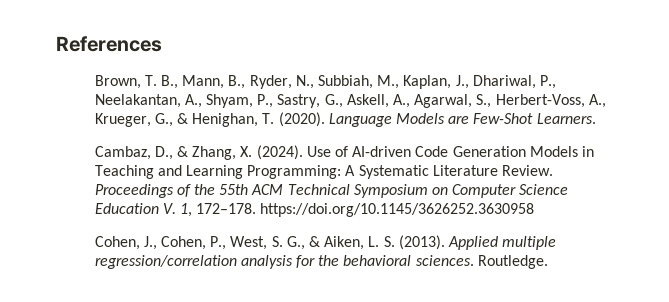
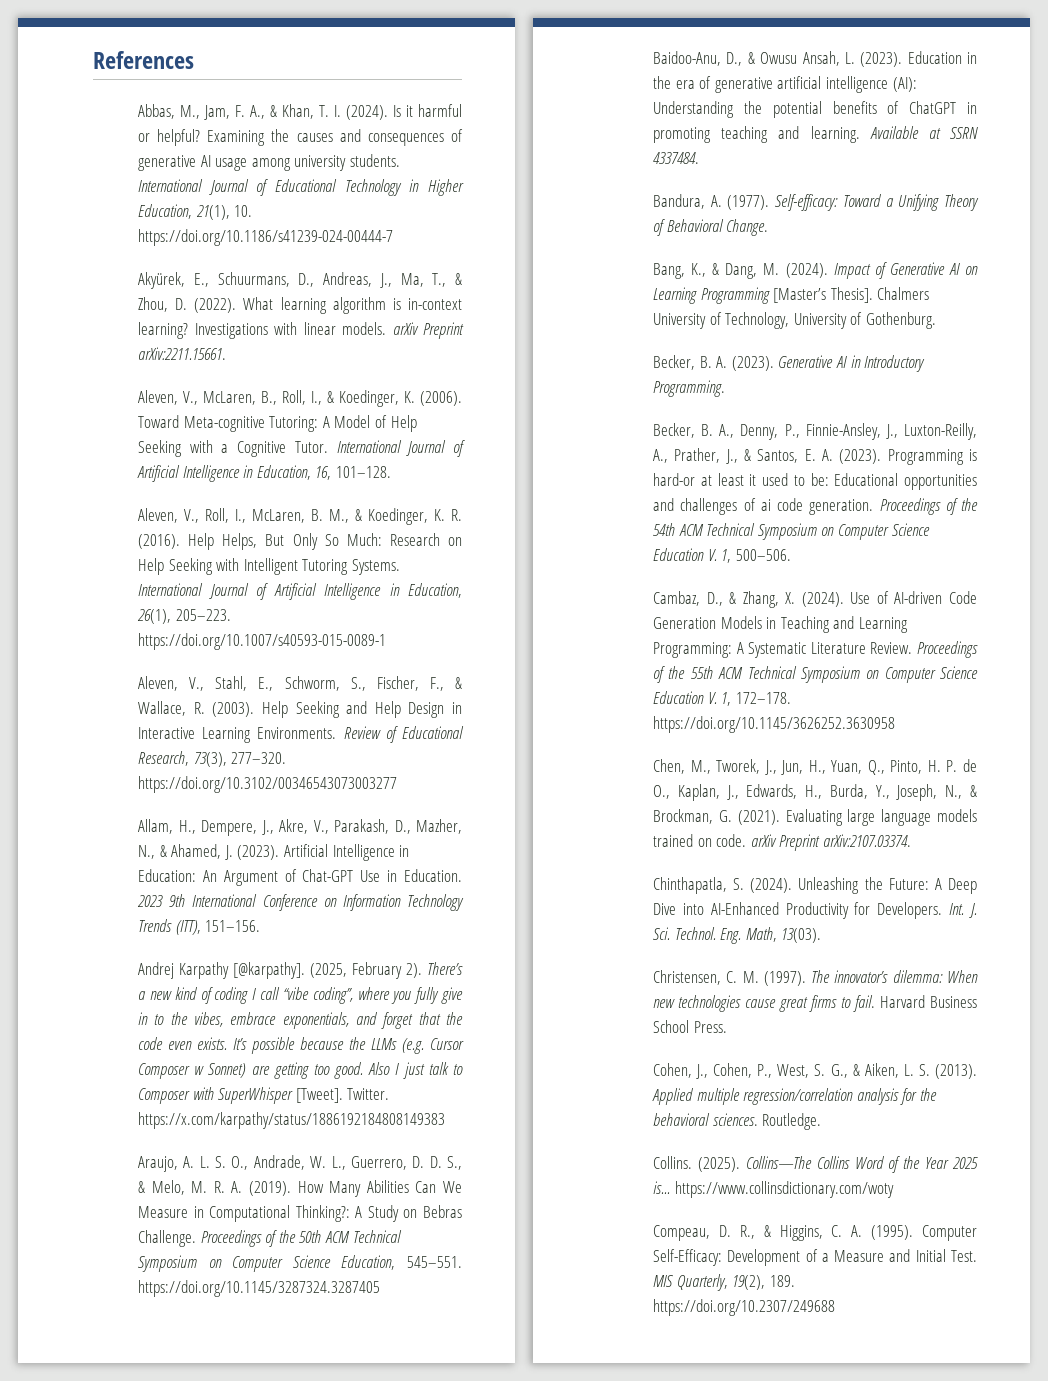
[94,75,556,89] [94,94,606,108] [94,112,596,127] Brown, T. B., Mann, B., Ryder, N., Subbiah, M., Kaplan, J., Dhariwal, P., Neelakantan, A., Shyam, P., Sastry, G., Askell, A., Agarwal, S., Herbert-Voss, A., Krueger, G., & Henighan, T. (2020). Language Models are Few-Shot Learners. -> [138,104,463,120] [138,129,464,146] [138,154,400,171] [138,179,464,196] [138,204,253,220] [138,229,394,246] [138,272,462,289] [138,297,463,314] [138,322,464,339] [138,347,227,360] [138,390,462,407] [138,415,417,432] [138,440,465,457] [137,465,391,482] [138,508,462,525] [138,533,462,550] [138,558,400,575] [138,583,462,600] [137,609,231,624] [138,633,387,650] [138,676,462,691] [138,701,462,718] [138,726,465,743] [138,751,287,767] [138,776,398,793] [138,819,462,836] [138,844,410,861] [138,869,462,886] [137,894,465,911] [138,919,261,935] [138,962,463,979] [138,987,463,1004] [138,1012,463,1029] [138,1037,465,1054] [138,1062,463,1079] [138,1087,390,1104] [138,1112,446,1129] [138,1155,462,1172] [138,1180,462,1197] [138,1205,462,1222] [138,1230,402,1247] [138,1255,463,1272] [138,1280,381,1297] [653,51,977,67] [653,76,917,93] [653,101,977,118] [653,126,978,143] [653,152,700,164] [653,194,979,211] [653,219,769,236] [653,262,978,279] [653,287,930,304] [653,312,936,329] [653,355,926,372] [653,380,726,397] [653,423,977,440] [653,448,977,465] [653,473,977,490] [653,498,978,515] [653,523,930,540] [653,548,791,563] Abbas, M., Jam, F. A., & Khan, T. I. (2024). Is it harmful or helpful? Examining the causes and consequences of generative AI usage among university students. International Journal of Educational Technology in Higher Education, 21(1), 10. https://doi.org/10.1186/s41239-024-00444-7 // Akyürek, E., Schuurmans, D., Andreas, J., Ma, T., & Zhou, D. (2022). What learning algorithm is in-context learning? Investigations with linear models. arXiv Preprint arXiv:2211.15661. // Aleven, V., McLaren, B., Roll, I., & Koedinger, K. (2006). Toward Meta-cognitive Tutoring: A Model of Help Seeking with a Cognitive Tutor. International Journal of Artificial Intelligence in Education, 16, 101–128. // Aleven, V., Roll, I., McLaren, B. M., & Koedinger, K. R. (2016). Help Helps, But Only So Much: Research on Help Seeking with Intelligent Tutoring Systems. International Journal of Artificial Intelligence in Education, 26(1), 205–223. https://doi.org/10.1007/s40593-015-0089-1 // Aleven, V., Stahl, E., Schworm, S., Fischer, F., & Wallace, R. (2003). Help Seeking and Help Design in Interactive Learning Environments. Review of Educational Research, 73(3), 277–320. https://doi.org/10.3102/00346543073003277 // Allam, H., Dempere, J., Akre, V., Parakash, D., Mazher, N., & Ahamed, J. (2023). Artificial Intelligence in Education: An Argument of Chat-GPT Use in Education. 2023 9th International Conference on Information Technology Trends (ITT), 151–156. // Andrej Karpathy [@karpathy]. (2025, February 2). There’s a new kind of coding I call “vibe coding”, where you fully give in to the vibes, embrace exponentials, and forget that the code even exists. It’s possible because the LLMs (e.g. Cursor Composer w Sonnet) are getting too good. Also I just talk to Composer with SuperWhisper [Tweet]. Twitter. https://x.com/karpathy/status/1886192184808149383 // Araujo, A. L. S. O., Andrade, W. L., Guerrero, D. D. S., & Melo, M. R. A. (2019). How Many Abilities Can We Measure in Computational Thinking?: A Study on Bebras Challenge. Proceedings of the 50th ACM Technical Symposium on Computer Science Education, 545–551. https://doi.org/10.1145/3287324.3287405 // Baidoo-Anu, D., & Owusu Ansah, L. (2023). Education in the era of generative artificial intelligence (AI): Understanding the potential benefits of ChatGPT in promoting teaching and learning. Available at SSRN 4337484. // Bandura, A. (1977). Self-efficacy: Toward a Unifying Theory of Behavioral Change. // Bang, K., & Dang, M. (2024). Impact of Generative AI on Learning Programming [Master’s Thesis]. Chalmers University of Technology, University of Gothenburg. // Becker, B. A. (2023). Generative AI in Introductory Programming. // Becker, B. A., Denny, P., Finnie-Ansley, J., Luxton-Reilly, A., Prather, J., & Santos, E. A. (2023). Programming is hard-or at least it used to be: Educational opportunities and challenges of ai code generation. Proceedings of the 54th ACM Technical Symposium on Computer Science Education V. 1, 500–506.
(535, 210) none -> [653,759,977,775] [653,784,977,801] [653,809,977,826] [653,834,911,851] [653,877,978,894] [653,902,977,919] [653,927,822,944] [653,970,978,986] [653,995,977,1012] [653,1020,727,1033] // Chen, M., Tworek, J., Jun, H., Yuan, Q., Pinto, H. P. de O., Kaplan, J., Edwards, H., Burda, Y., Joseph, N., & Brockman, G. (2021). Evaluating large language models trained on code. arXiv Preprint arXiv:2107.03374. // Chinthapatla, S. (2024). Unleashing the Future: A Deep Dive into AI-Enhanced Productivity for Developers. Int. J. Sci. Technol. Eng. Math, 13(03). // Christensen, C. M. (1997). The innovator’s dilemma: When new technologies cause great firms to fail. Harvard Business School Press.
(548, 262) none -> [653,1156,978,1173] [653,1181,894,1198] [653,1225,977,1241] [653,1249,978,1266] [653,1274,795,1291] [653,1299,836,1316] // Collins. (2025). Collins—The Collins Word of the Year 2025 is... https://www.collinsdictionary.com/woty // Compeau, D. R., & Higgins, C. A. (1995). Computer Self-Efficacy: Development of a Measure and Initial Test. MIS Quarterly, 19(2), 189. https://doi.org/10.2307/249688

